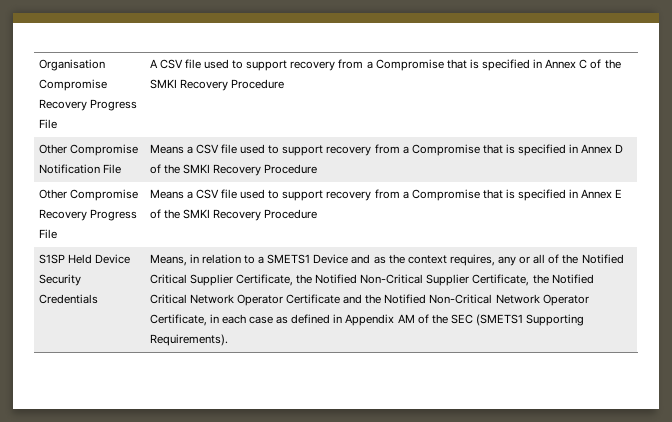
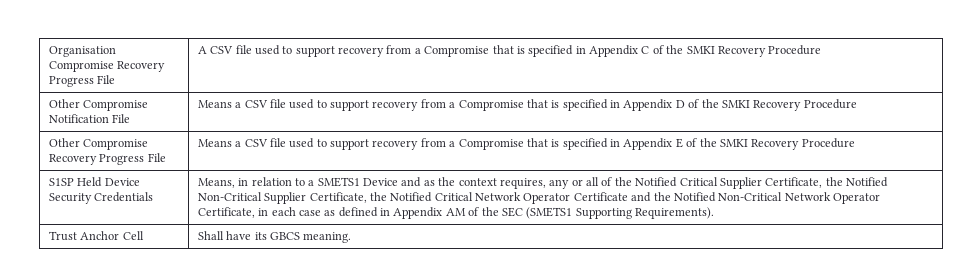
[545,59,577,69] Annex -> [589,45,639,57] Appendix
[581,144,613,154] Annex -> [623,99,673,111] Appendix
[581,189,613,199] Annex -> [623,138,673,150] Appendix
(228, 340) none -> [48,231,144,241] [197,231,352,243] // Trust Anchor Cell | Shall have its GBCS meaning.

